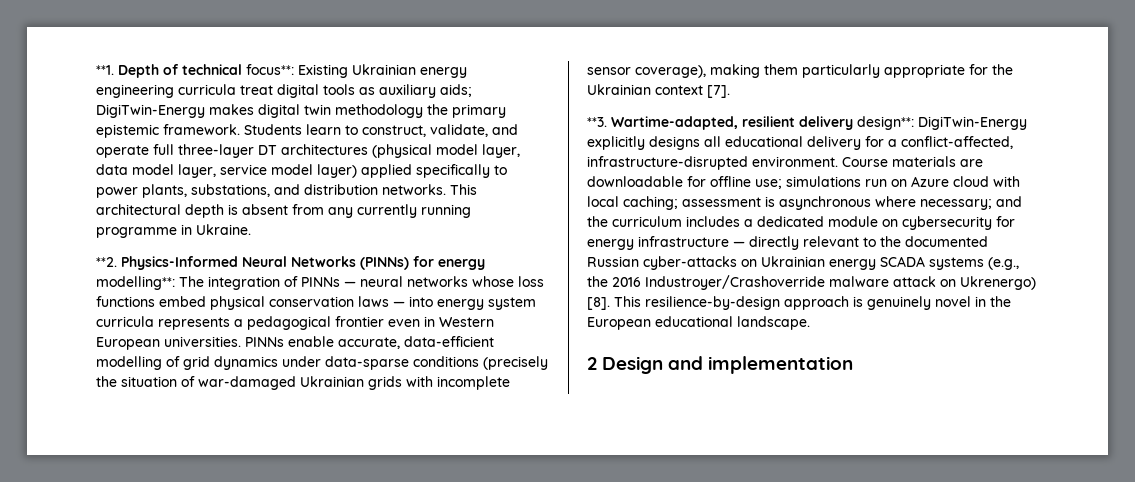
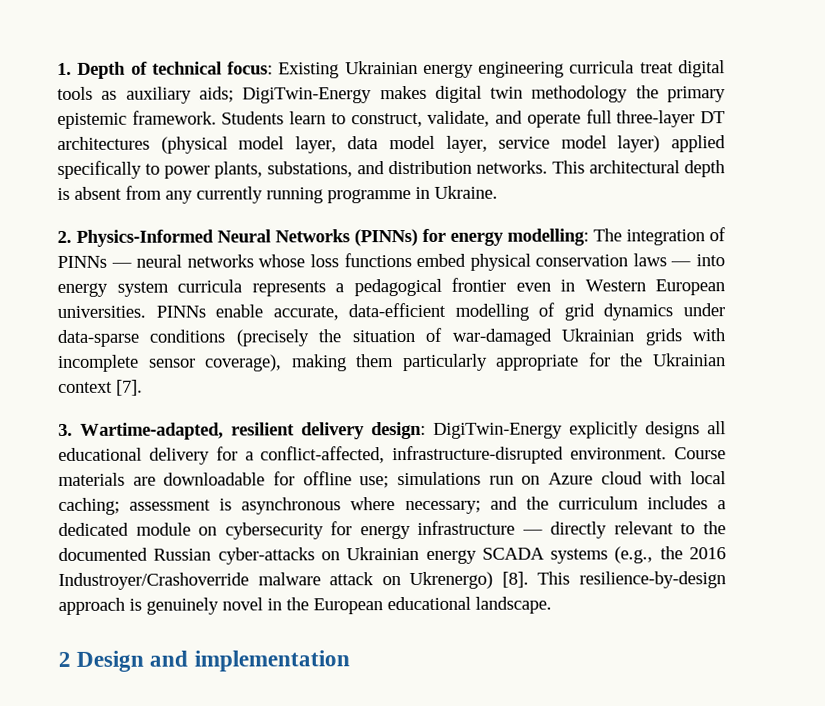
[96,65,114,75] **1. -> [57,62,72,75] 1.
[246,64,294,75] focus**: -> [227,61,274,75] focus:
[96,257,117,267] **2. -> [57,230,72,243] 2.
[96,276,175,290] modelling**: -> [507,228,589,246] modelling:
[587,117,607,127] **3. -> [58,423,73,436] 3.
[857,116,914,130] design**: -> [371,421,426,440] design:

